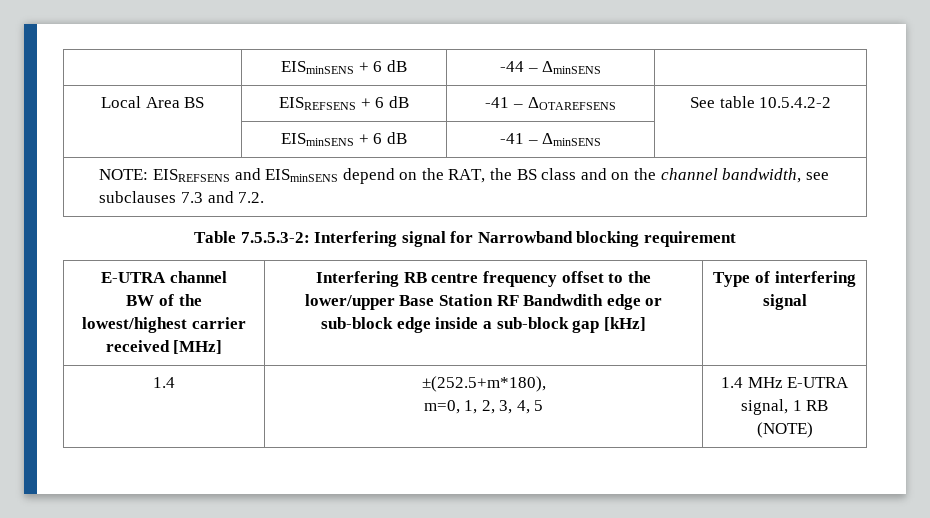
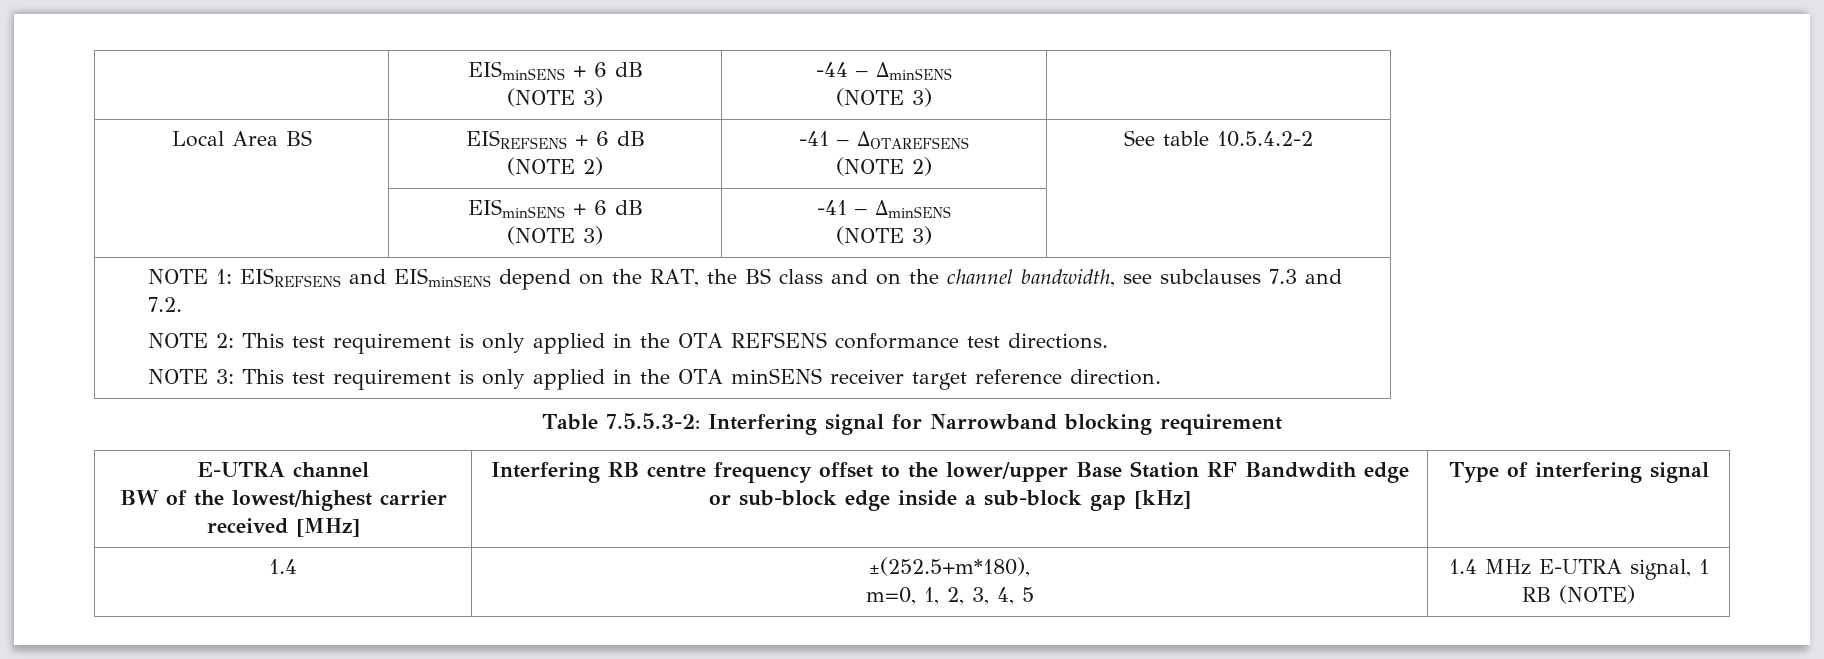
[281,60,407,74] | EISminSENS + 6 dB -> [467,61,643,80] [507,88,603,107] | EISminSENS + 6 dB // (NOTE 3)
(602, 67) none -> [836,88,932,107] // (NOTE 3)
(409, 102) none -> [507,157,603,176] // (NOTE 2)
(616, 103) none -> [836,157,932,176] // (NOTE 2)
(407, 138) none -> [507,226,603,245] // (NOTE 3)
[99,169,149,180] | // NOTE: -> [836,226,932,245] [148,269,233,284] // (NOTE 3) | // NOTE 1:
(265, 197) none -> [148,332,1109,354] [148,368,1162,390] // NOTE 2: This test requirement is only applied in the OTA REFSENS conformance test directions. // NOTE 3: This test requirement is only applied in the OTA minSENS receiver target reference direction.

